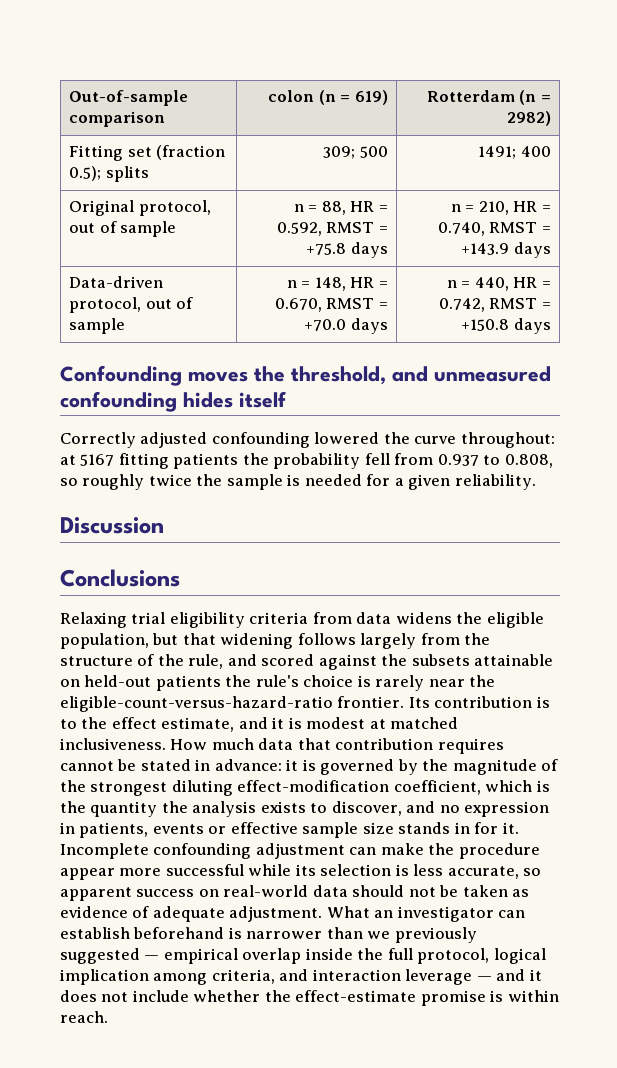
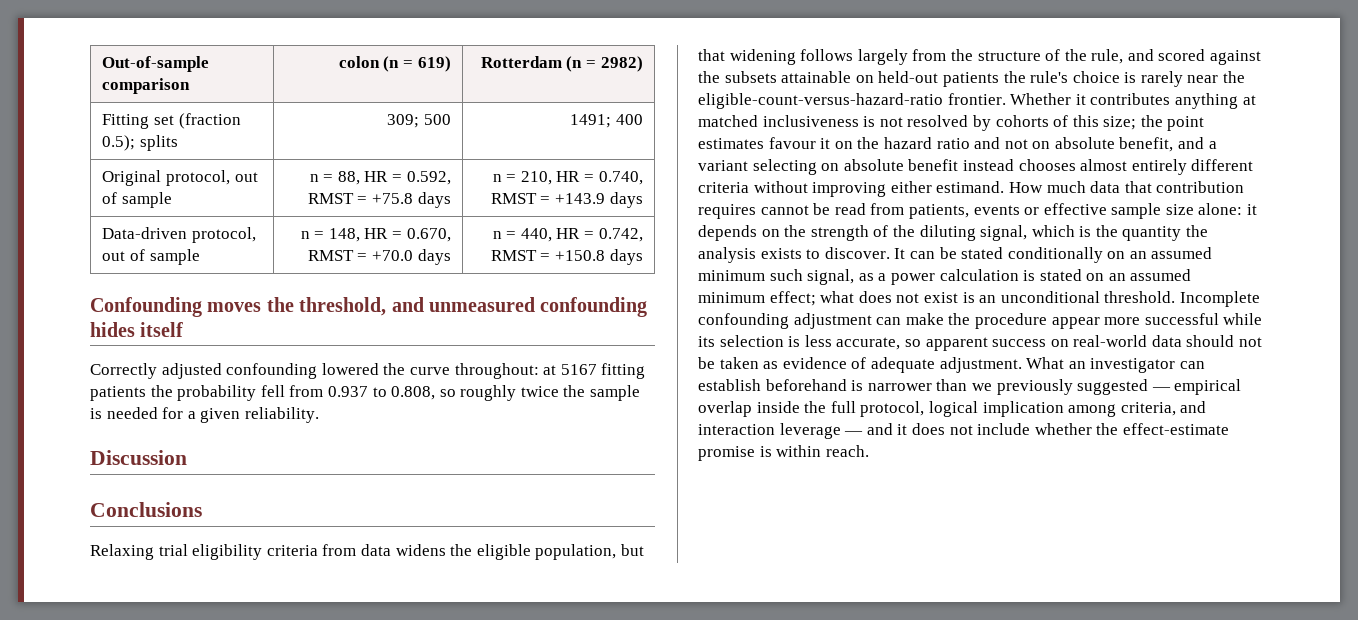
[408,696,550,708] [60,717,459,732] [60,738,166,750] Its contribution is to the effect estimate, and it is modest at matched inclusiveness. -> [1010,93,1256,109] [698,115,1205,131] [698,137,1217,152] [698,159,1254,175] [698,181,1005,197] Whether it contributes anything at matched inclusiveness is not resolved by cohorts of this size; the point estimates favour it on the hazard ratio and not on absolute benefit, and a variant selecting on absolute benefit instead chooses almost entirely different criteria without improving either estimand.
[140,759,559,775] [60,780,481,796] stated in advance: it is governed by the magnitude of the strongest diluting effect-modification coefficient, -> [834,203,1258,219] [698,225,1028,241] read from patients, events or effective sample size alone: it depends on the strength of the diluting signal,
[331,801,550,817] [60,822,519,838] discover, and no expression in patients, events or effective sample size stands in for it. -> [824,247,1213,263] [698,269,1192,285] [698,291,1176,306] discover. It can be stated conditionally on an assumed minimum such signal, as a power calculation is stated on an assumed minimum effect; what does not exist is an unconditional threshold.

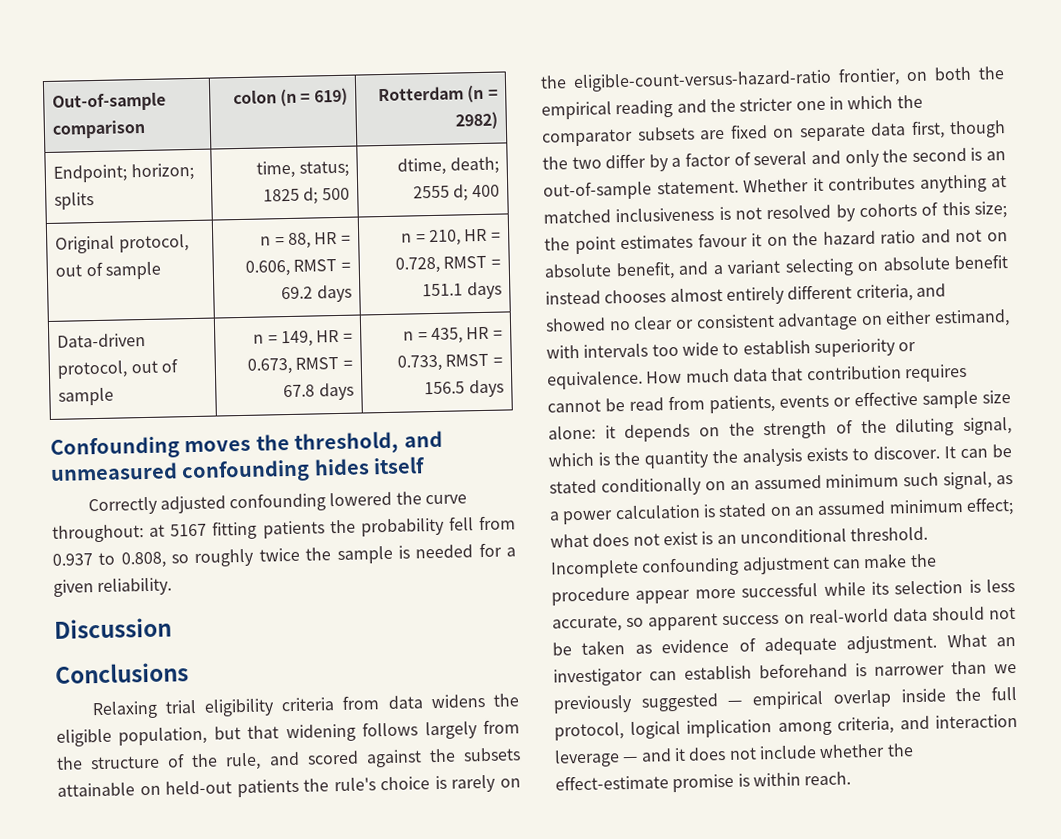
[102,113,241,129] [102,135,179,151] [386,114,451,128] [569,114,611,128] Fitting set (fraction 0.5); splits | 309; 500 | 1491; -> [53,162,194,183] [54,192,95,210] [256,160,349,179] [262,187,350,205] [397,156,499,176] [412,184,469,202] Endpoint; horizon; splits | time, status; 1825 d; 500 | dtime, death; 2555 d;
[406,171,451,185] [307,193,413,204] 0.592, RMST = +75.8 -> [244,258,351,277] [281,286,314,300] 0.606, RMST = 69.2
[598,171,643,185] [490,193,605,204] 0.740, RMST = +143.9 -> [394,255,501,274] [422,283,464,297] 0.728, RMST = 151.1
[328,228,451,242] [307,249,451,265] [492,228,643,242] [490,250,605,261] 148, HR = 0.670, RMST = +70.0 days | n = 440, HR = 0.742, RMST = +150.8 -> [280,329,353,348] [246,356,353,375] [283,382,354,401] [403,326,503,345] [396,353,503,372] [424,381,466,395] 149, HR = 0.673, RMST = 67.8 days | n = 435, HR = 0.733, RMST = 156.5
[1187,75,1219,83] near -> [499,778,521,788] on
[947,93,1006,105] frontier. -> [838,66,1005,87] [541,94,923,120] [542,120,1006,147] [542,147,1007,172] [543,180,739,201] frontier, on both the empirical reading and the stricter one in which the comparator subsets are fixed on separate data first, though the two differ by a factor of several and only the second is an out-of-sample statement.
[698,181,1005,197] criteria without improving either estimand. -> [855,283,946,303] [545,309,1010,332] [546,338,917,359] [547,370,643,390] criteria, and showed no clear or consistent advantage on either estimand, with intervals too wide to establish superiority or equivalence.

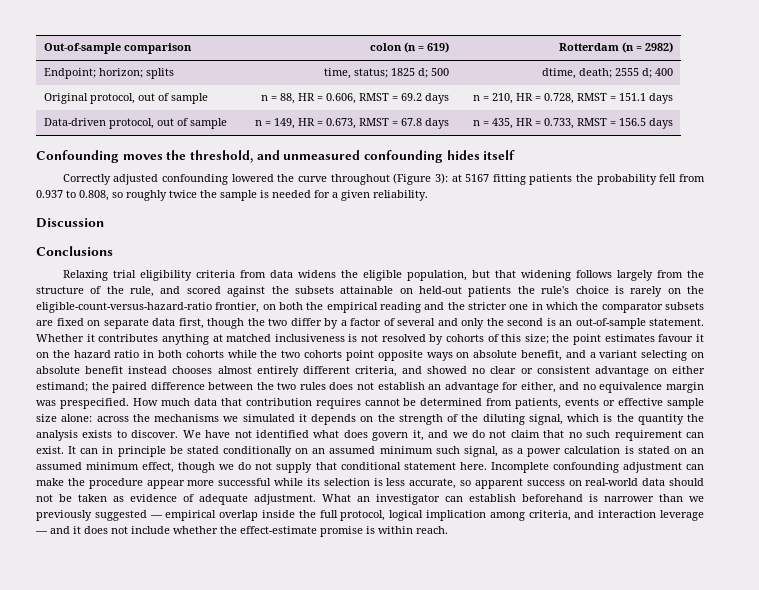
[52,524,144,543] throughout: -> [330,173,448,185] throughout (Figure 3):
[920,229,983,243] and not -> [143,350,453,361] in both cohorts while the two cohorts point opposite ways
[934,309,1010,328] [546,338,917,359] [547,370,643,390] estimand, with intervals too wide to establish superiority or equivalence. -> [36,382,704,393] [36,398,129,409] estimand; the paired difference between the two rules does not establish an advantage for either, and no equivalence margin was prespecified.
[629,397,664,411] read -> [420,398,483,406] determined
(596, 432) none -> [96,414,295,422] across the mechanisms we simulated
[944,446,988,459] It can -> [182,430,705,441] [36,446,166,457] We have not identified what does govern it, and we do not claim that no such requirement can exist. It can in principle
[966,497,1014,516] [550,526,929,548] effect; what does not exist is an unconditional threshold. -> [142,462,487,473] effect, though we do not supply that conditional statement here.

